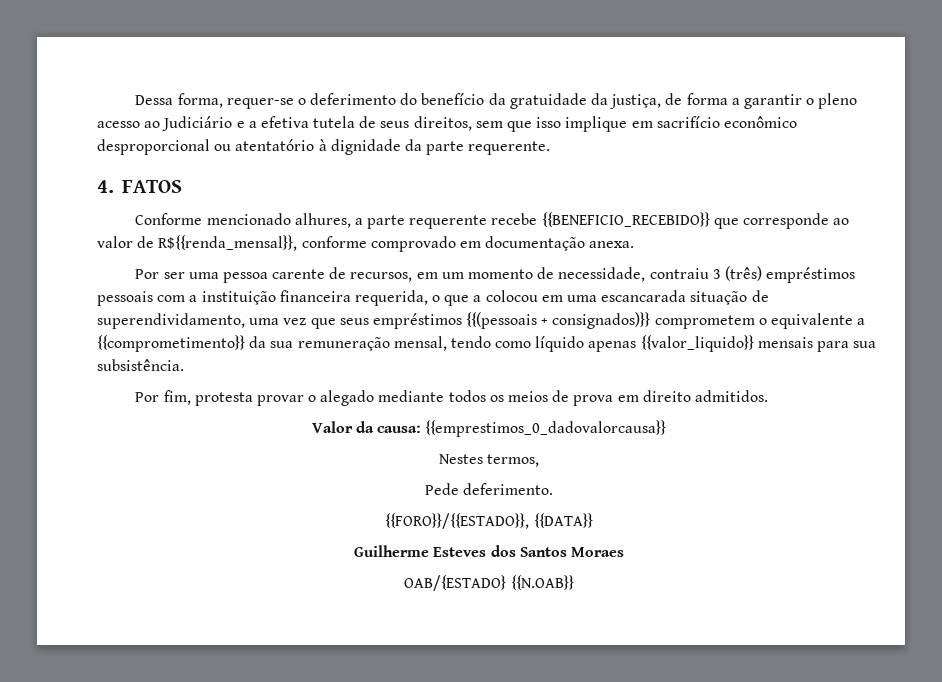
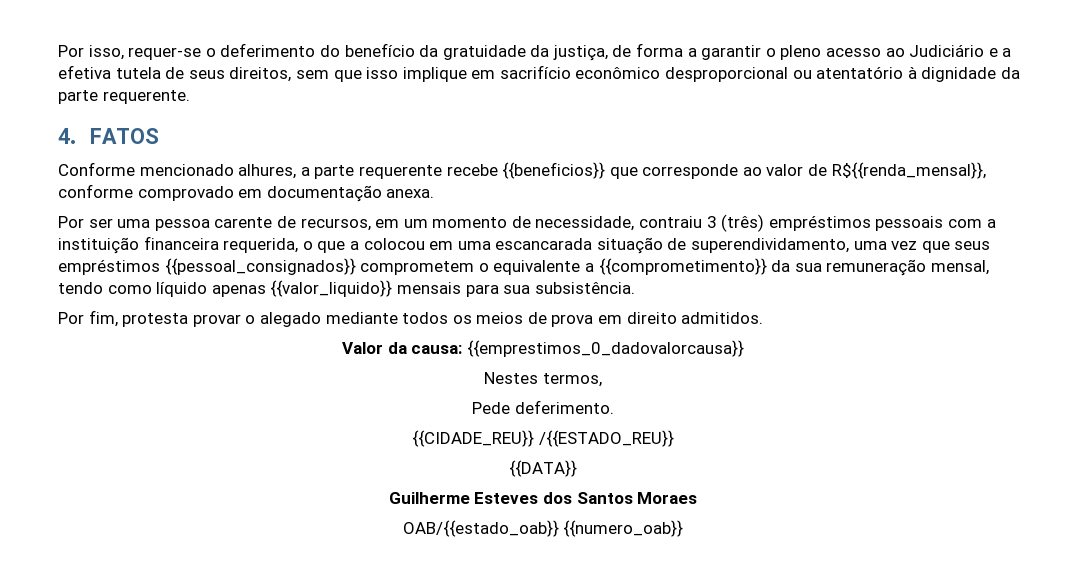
[135,93,223,108] Dessa forma, -> [58,45,124,60] Por isso,
[541,212,710,227] {{BENEFICIO_RECEBIDO}} -> [502,162,606,179] {{beneficios}}
[466,312,651,329] {{(pessoais + consignados)}} -> [164,258,356,275] {{pessoal_consignados}}
[385,513,530,529] {{FORO}}/{{ESTADO}}, -> [412,430,674,447] {{CIDADE_REU}} /{{ESTADO_REU}} //
[404,575,574,591] OAB/{ESTADO} {{N.OAB}} -> [402,520,684,537] OAB/{{estado_oab}} {{numero_oab}}

